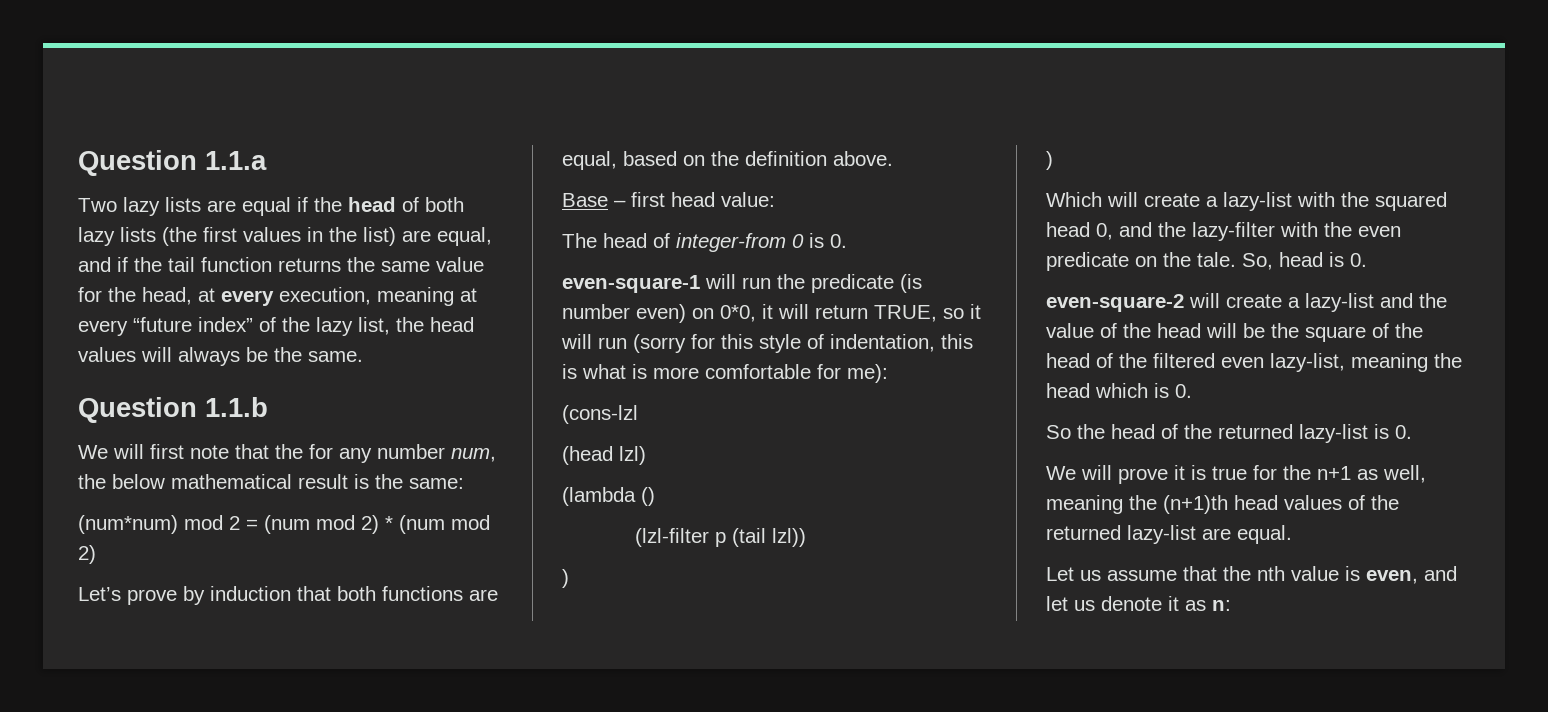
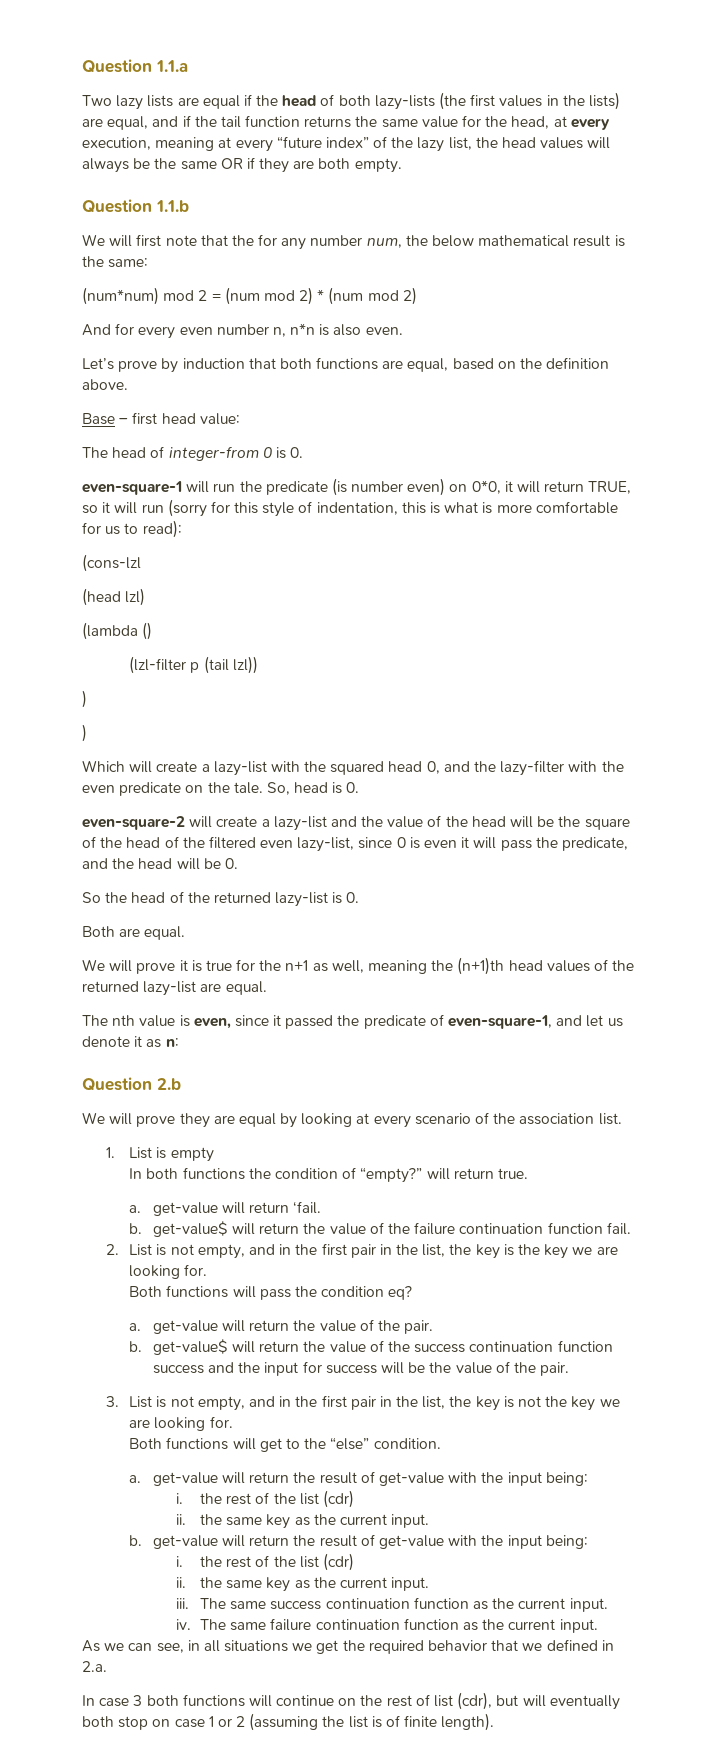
[78,227,156,246] lazy lists -> [374,95,435,110] lazy-lists
[363,227,396,246] list) -> [588,92,620,110] lists)
[308,351,363,362] same. -> [180,157,402,173] same OR if they are both empty.
(96, 554) none -> [82,323,403,339] // And for every even number n, n*n is also even.
[847,364,888,383] me): -> [105,520,182,538] us to read):
[1351,353,1462,372] [1046,383,1169,398] meaning the head which is -> [358,837,628,851] [82,858,221,870] since 0 is even it will pass the predicate, and the head will be
(1412, 432) none -> [82,926,186,940] // Both are equal.
[1046,566,1418,584] Let us assume that the nth value is even, -> [82,1014,553,1029] The nth value is even, since it passed the predicate of even-square-1,
(1231, 605) none -> [82,1077,181,1091] [82,1112,622,1128] [105,1147,214,1162] [129,1167,528,1183] [129,1201,322,1216] [129,1221,631,1237] [105,1243,618,1259] [129,1264,208,1279] [129,1285,413,1300] [129,1319,434,1334] [129,1339,613,1355] [152,1361,570,1376] [105,1395,620,1411] [129,1416,233,1431] [129,1437,441,1452] [129,1471,588,1486] [176,1490,355,1508] [176,1514,430,1529] [129,1534,588,1549] [176,1553,355,1571] [176,1577,430,1592] [176,1597,608,1612] [176,1618,598,1633] [82,1639,614,1654] [82,1661,107,1672] [82,1692,620,1710] [82,1713,495,1731] // Question 2.b // We will prove they are equal by looking at every scenario of the association list. // 1. List is empty // In both functions the condition of “empty?” will return true. // a. get-value will return ‘fail. // b. get-value$ will return the value of the failure continuation function fail. // 2. List is not empty, and in the first pair in the list, the key is the key we are looking for. // Both functions will pass the condition eq? // a. get-value will return the value of the pair. // b. get-value$ will return the value of the success continuation function success and the input for success will be the value of the pair. // 3. List is not empty, and in the first pair in the list, the key is not the key we are looking for. // Both functions will get to the “else” condition. // a. get-value will return the result of get-value with the input being: // i. the rest of the list (cdr) // ii. the same key as the current input. // b. get-value will return the result of get-value with the input being: // i. the rest of the list (cdr) // ii. the same key as the current input. // iii. The same success continuation function as the current input. // iv. The same failure continuation function as the current input. // As we can see, in all situations we get the required behavior that we defined in 2.a. // In case 3 both functions will continue on the rest of list (cdr), but will eventually both stop on case 1 or 2 (assuming the list is of finite length).

